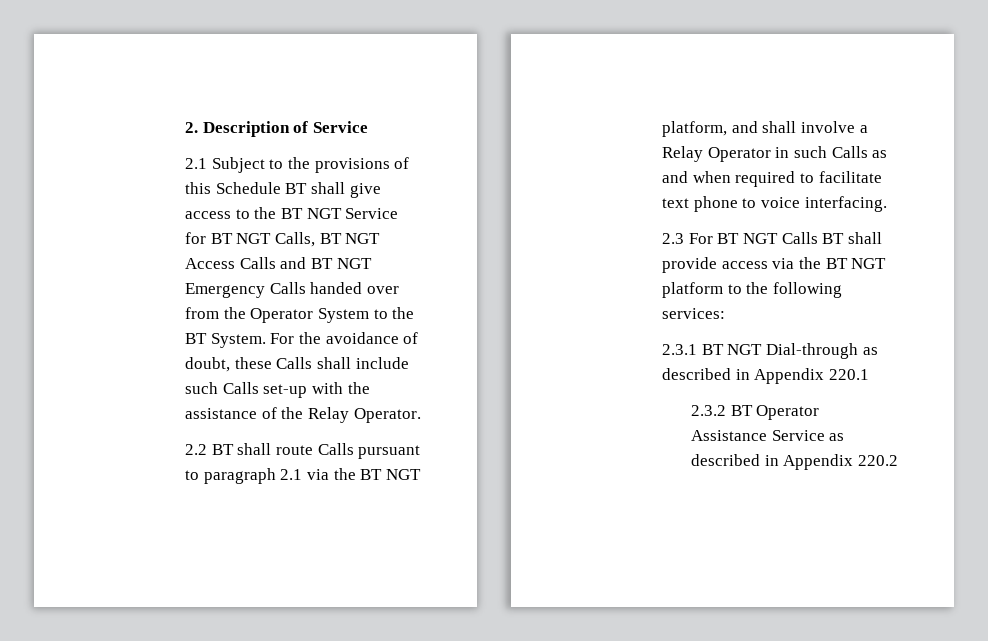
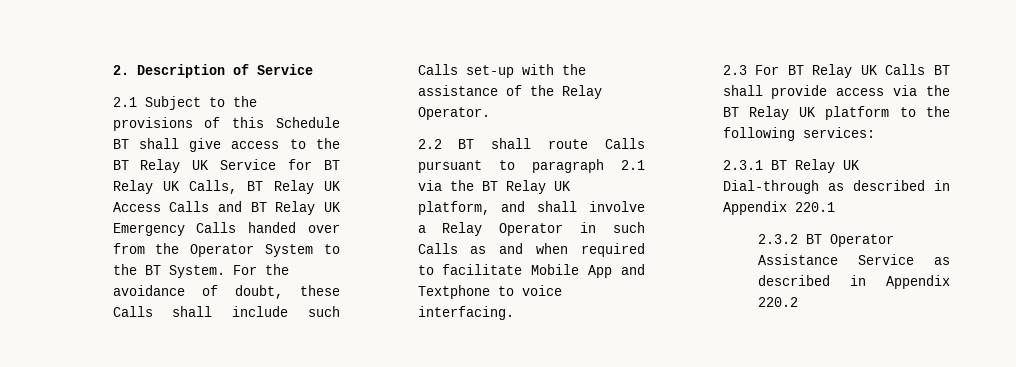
[306,208,342,219] NGT -> [140,159,210,173] Relay UK
[236,232,381,247] NGT Calls, BT NGT -> [112,180,341,194] Relay UK Calls, BT Relay UK
[336,258,372,269] NGT -> [275,201,342,215] Relay UK
[385,469,421,480] NGT -> [505,180,571,194] Relay UK
[662,196,738,212] text phone -> [531,264,645,278] [417,285,490,299] Mobile App and Textphone
[743,233,779,244] NGT -> [812,64,878,78] Relay UK
[851,258,887,269] NGT -> [748,106,817,120] Relay UK
[727,344,763,355] NGT -> [794,159,860,173] Relay UK

